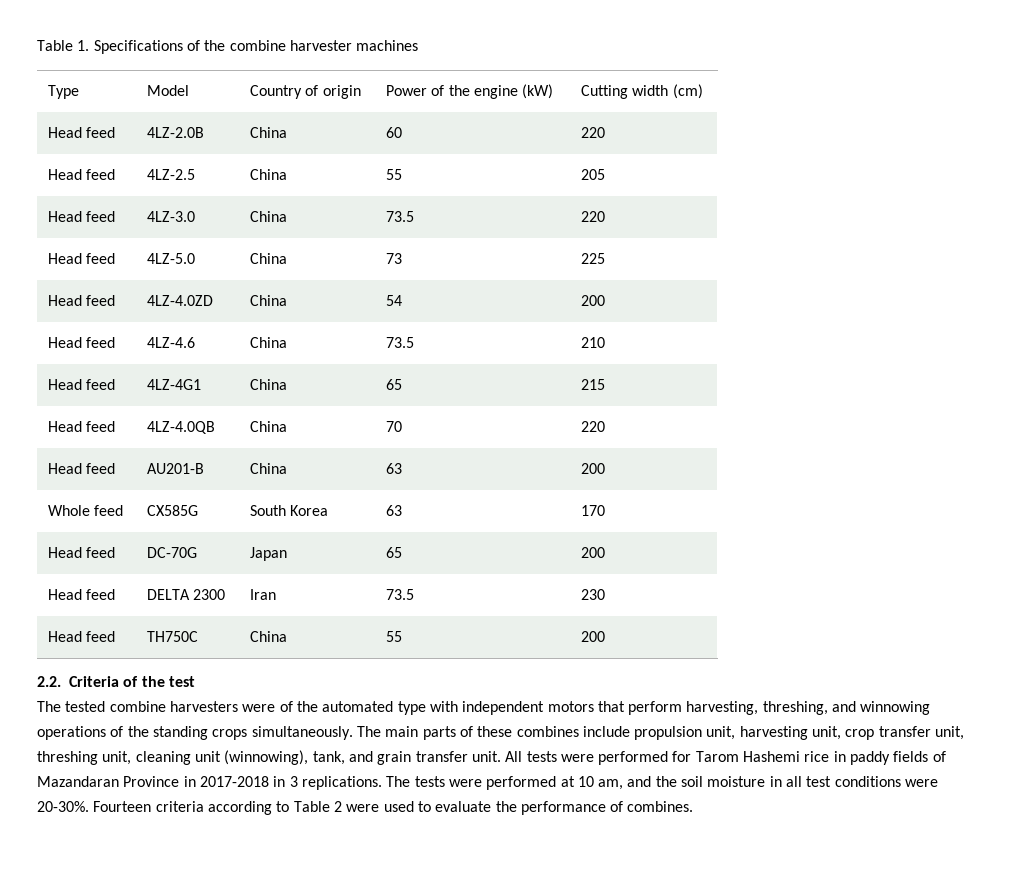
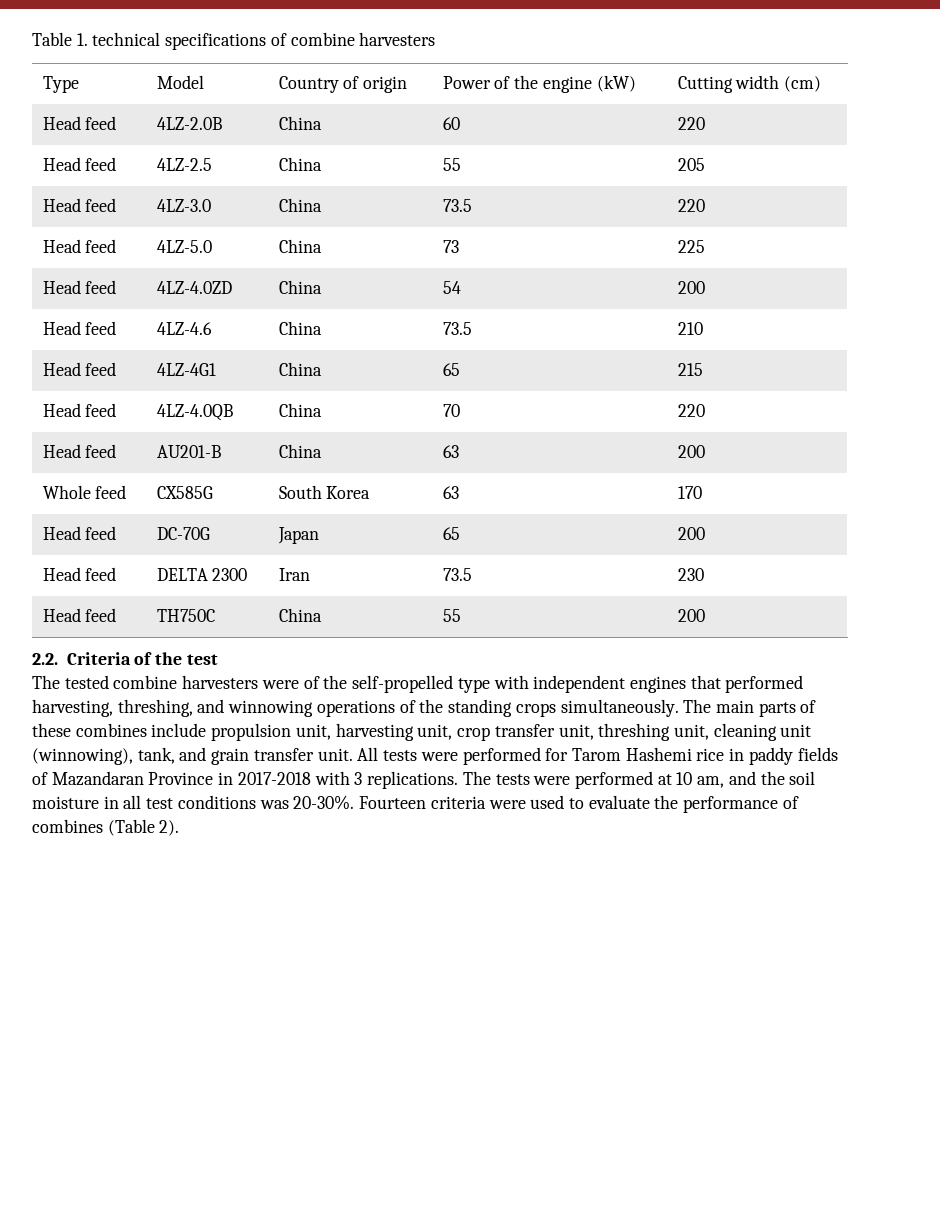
[93,40,419,54] Specifications of the combine harvester machines -> [92,32,436,50] technical specifications of combine harvesters
[322,701,394,712] automated -> [352,675,454,693] self-propelled
[547,701,683,715] motors that perform -> [629,675,804,693] engines that performed
[273,776,286,787] in -> [314,771,350,785] with
[905,779,939,787] were -> [259,800,289,809] was
[207,801,342,815] according to Table 2 -> (486, 802) none
[627,801,694,812] combines. -> [32,819,180,836] combines (Table 2).

